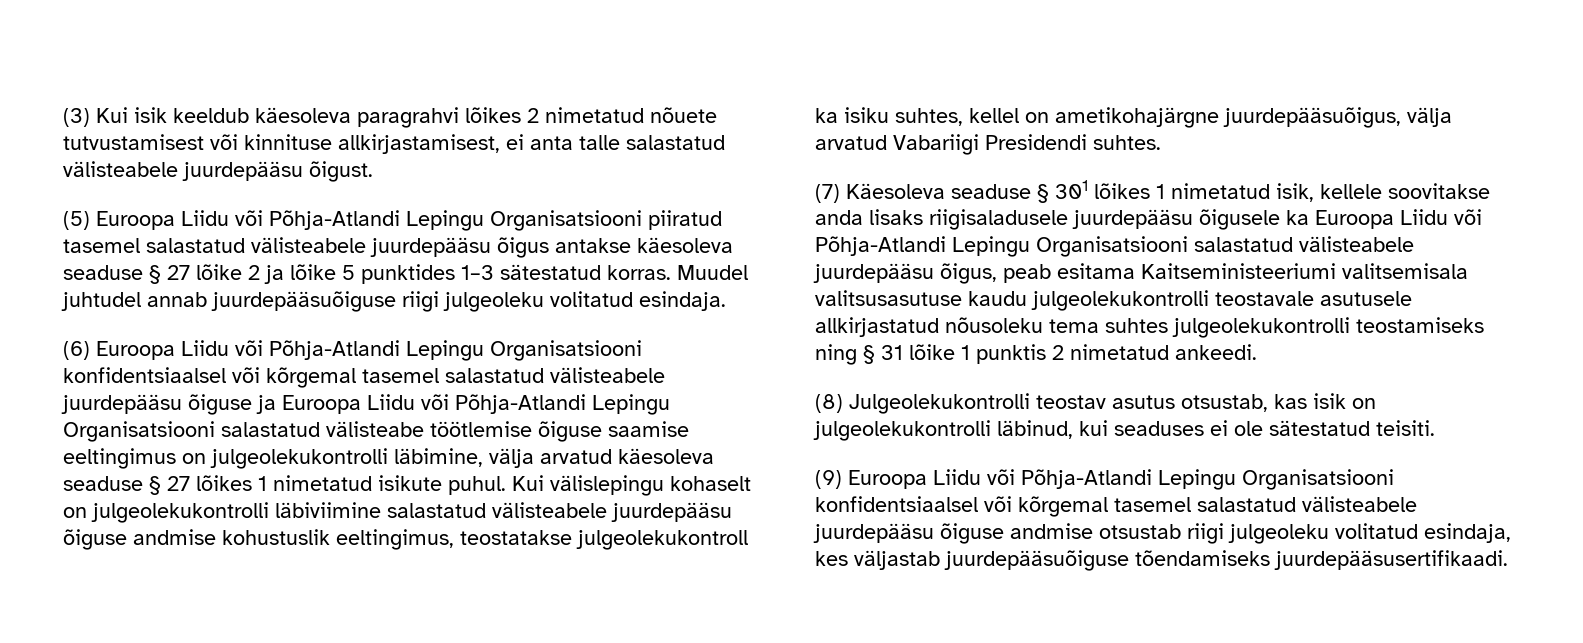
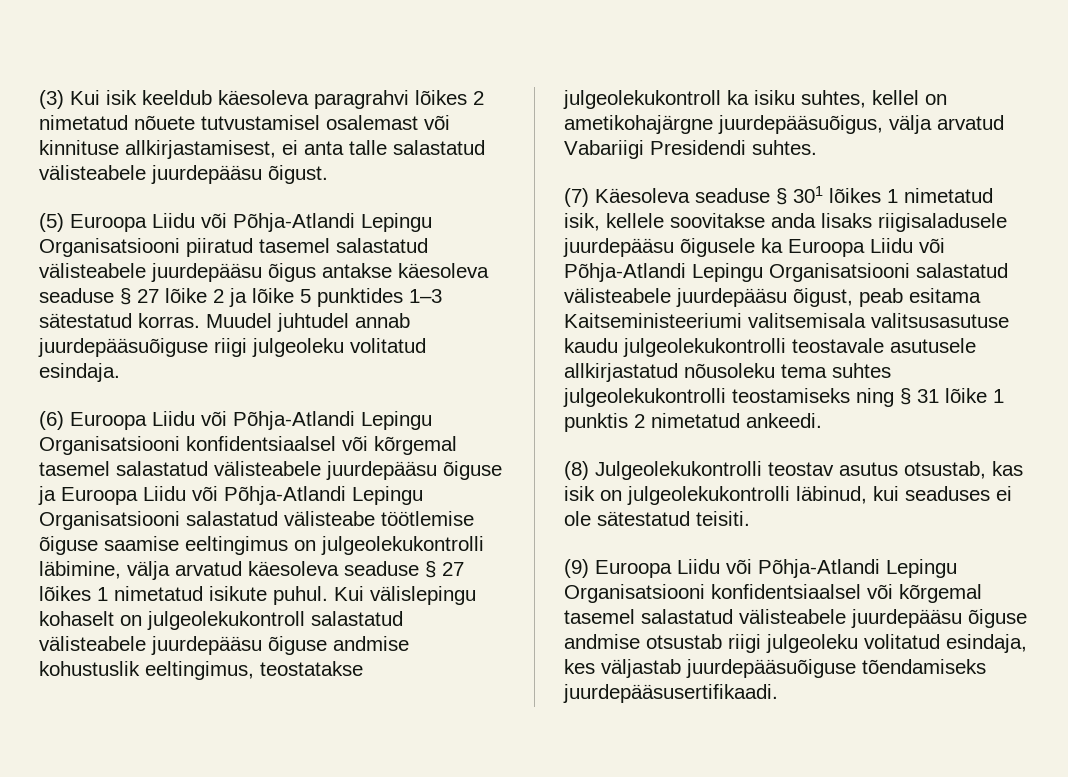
[63,134,204,150] tutvustamisest -> [201,115,418,130] tutvustamisel osalemast
[91,502,381,523] julgeolekukontrolli läbiviimine -> [147,611,305,630] julgeolekukontroll
[940,263,997,284] õigus, -> [793,288,853,307] õigust,

